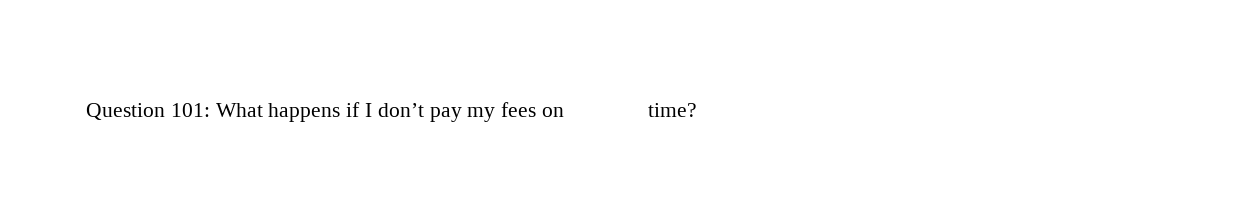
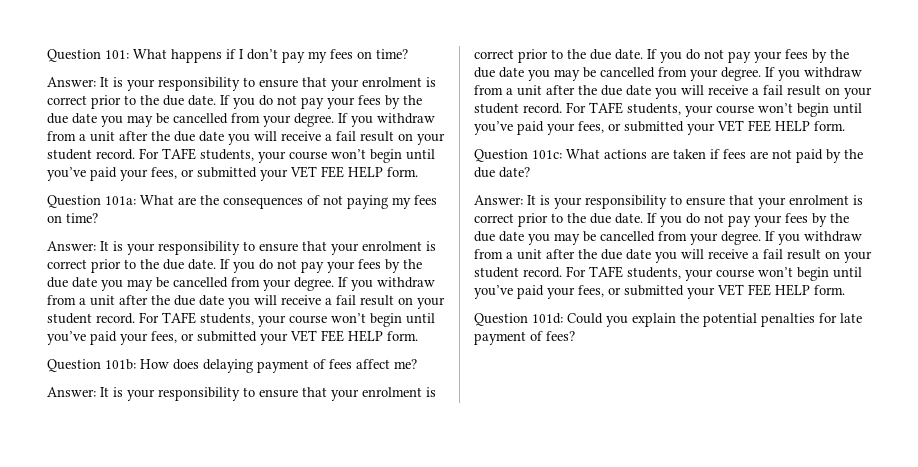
(697, 110) none -> [47,77,436,91] [47,95,422,109] [47,113,435,127] [47,131,445,145] [47,148,435,163] [47,166,418,181] [47,195,437,209] [47,213,98,223] [47,241,436,255] [47,259,422,273] [47,277,435,291] [47,295,445,309] [47,312,435,327] [47,330,418,345] [47,359,417,373] [47,387,436,401] [474,49,849,63] [474,67,862,81] [474,85,872,99] [474,102,862,117] [474,120,845,135] [474,149,863,163] [474,167,530,178] [474,195,863,209] [474,213,849,227] [474,231,862,245] [474,249,872,263] [474,266,862,281] [474,284,845,299] [474,313,862,327] [474,331,575,345] // Answer: It is your responsibility to ensure that your enrolment is correct prior to the due date. If you do not pay your fees by the due date you may be cancelled from your degree. If you withdraw from a unit after the due date you will receive a fail result on your student record. For TAFE students, your course won’t begin until you’ve paid your fees, or submitted your VET FEE HELP form. // Question 101a: What are the consequences of not paying my fees on time? // Answer: It is your responsibility to ensure that your enrolment is correct prior to the due date. If you do not pay your fees by the due date you may be cancelled from your degree. If you withdraw from a unit after the due date you will receive a fail result on your student record. For TAFE students, your course won’t begin until you’ve paid your fees, or submitted your VET FEE HELP form. // Question 101b: How does delaying payment of fees affect me? // Answer: It is your responsibility to ensure that your enrolment is correct prior to the due date. If you do not pay your fees by the due date you may be cancelled from your degree. If you withdraw from a unit after the due date you will receive a fail result on your student record. For TAFE students, your course won’t begin until you’ve paid your fees, or submitted your VET FEE HELP form. // Question 101c: What actions are taken if fees are not paid by the due date? // Answer: It is your responsibility to ensure that your enrolment is correct prior to the due date. If you do not pay your fees by the due date you may be cancelled from your degree. If you withdraw from a unit after the due date you will receive a fail result on your student record. For TAFE students, your course won’t begin until you’ve paid your fees, or submitted your VET FEE HELP form. // Question 101d: Could you explain the potential penalties for late payment of fees?

